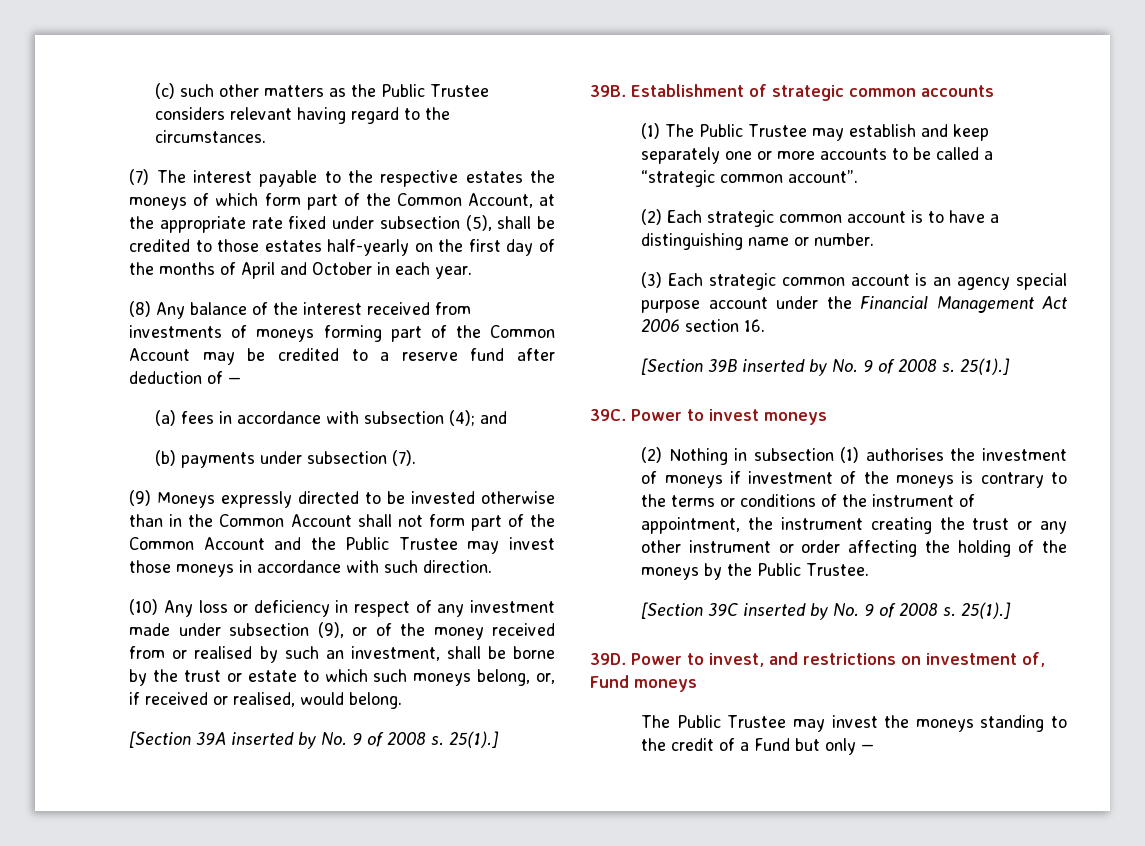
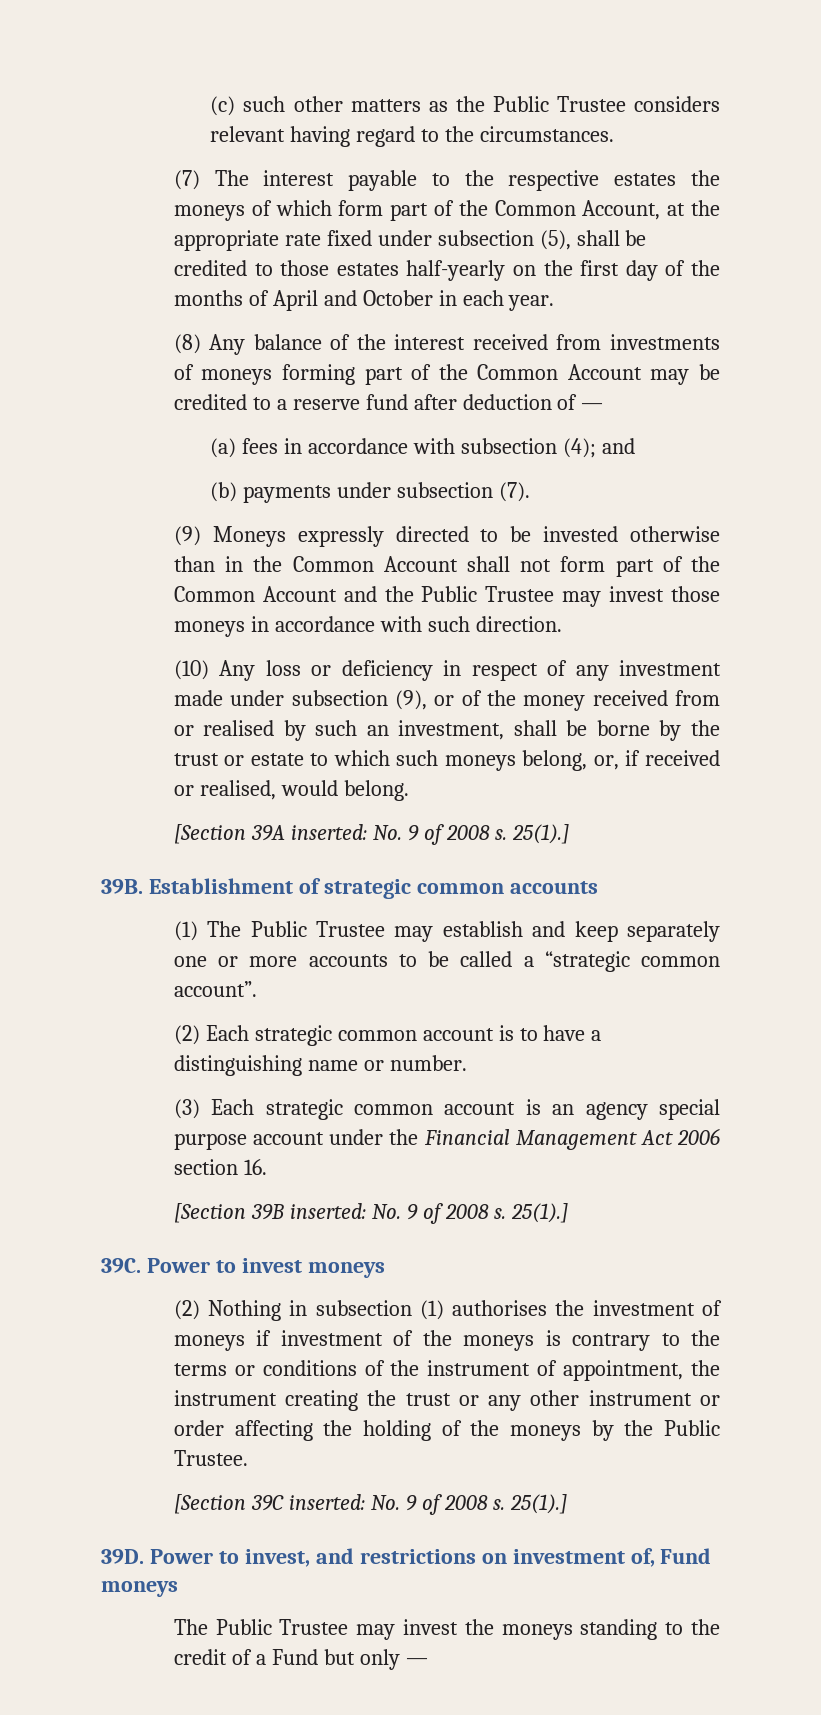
[231,732,317,749] inserted by -> [290,824,367,840] inserted:
[742,359,828,376] inserted by -> [289,1203,366,1219] inserted:
[743,603,829,620] inserted by -> [288,1494,365,1510] inserted:

